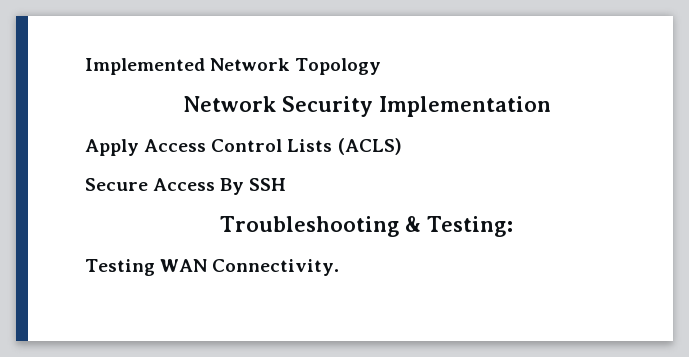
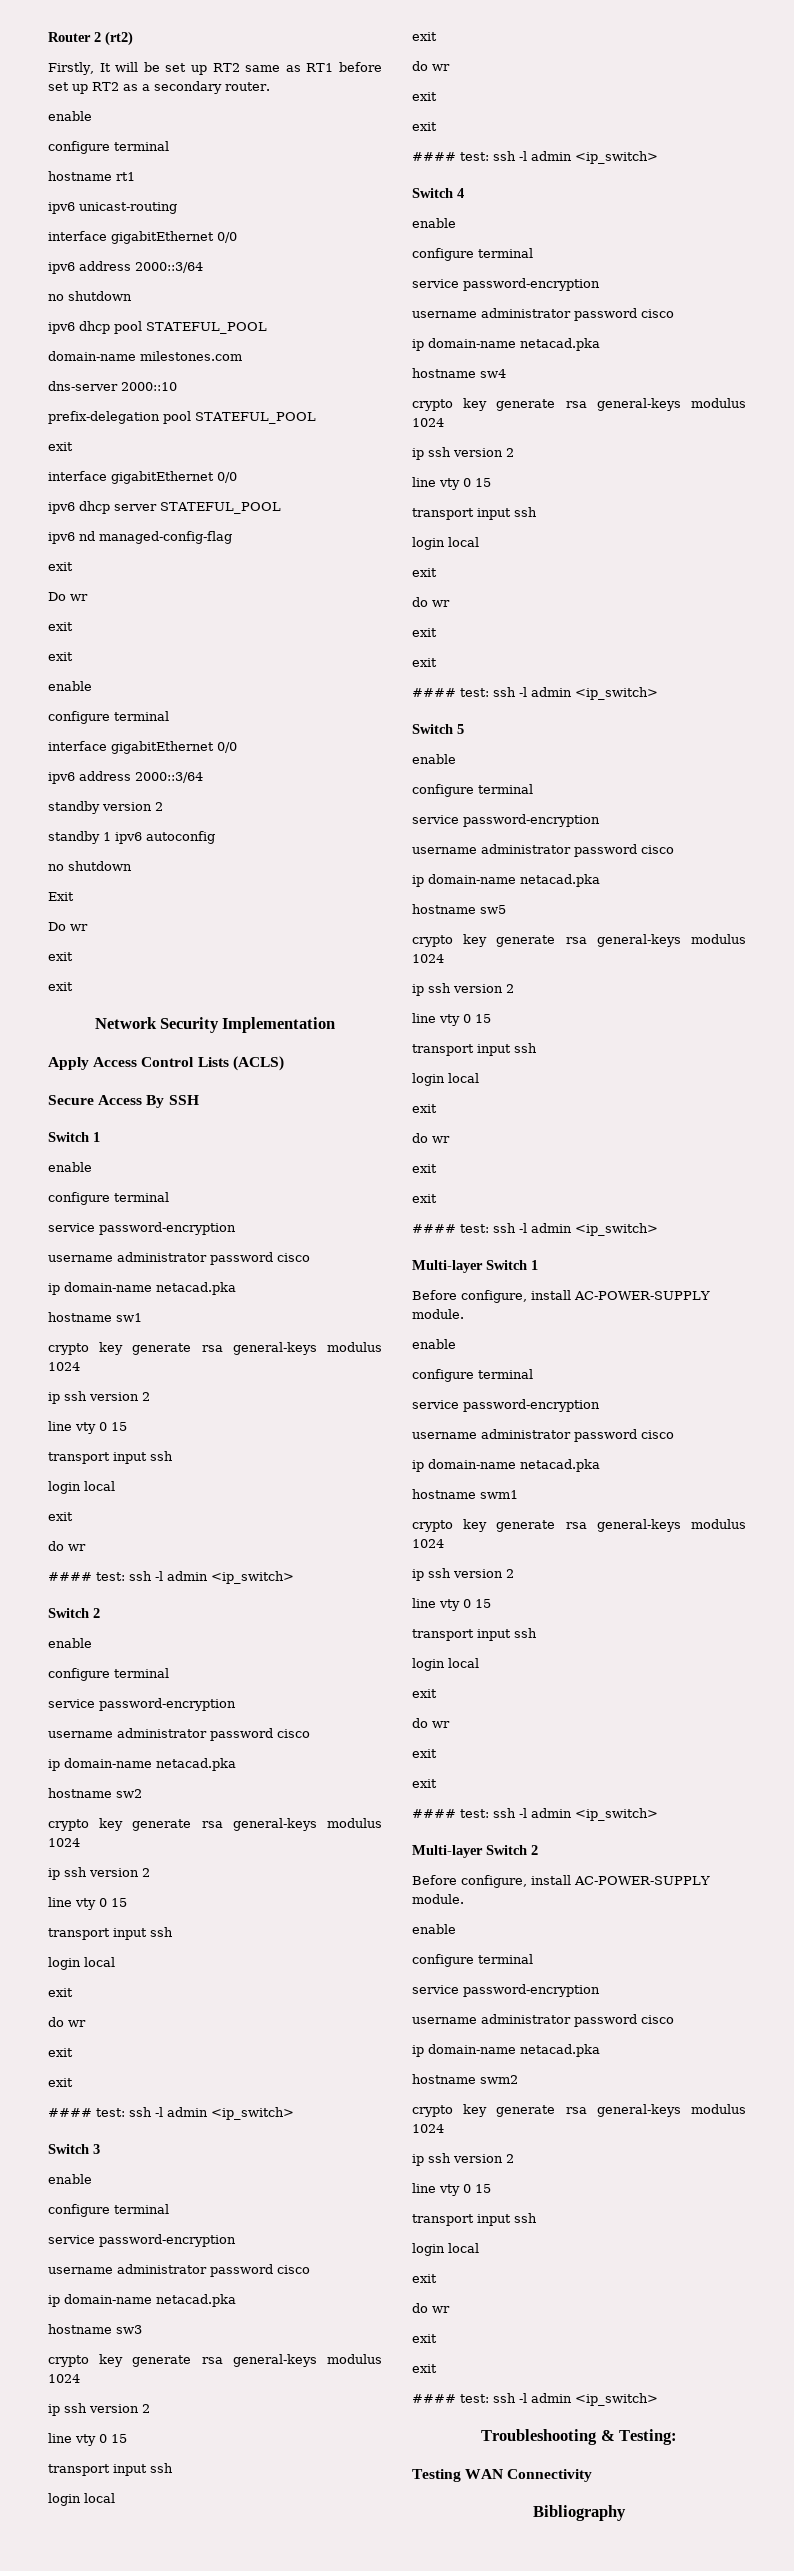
[85,58,382,75] Implemented Network Topology -> [48,31,133,46] [48,62,382,75] [48,81,270,94] [48,111,92,121] [48,141,169,154] [48,171,135,181] [48,202,177,214] [48,231,237,244] [48,261,203,274] [48,291,132,301] [48,321,267,334] [48,351,242,361] [48,381,177,391] [48,411,316,424] [48,442,73,451] [48,471,237,484] [48,501,281,514] [48,531,232,544] [48,562,73,571] [48,592,88,601] [48,622,73,631] [48,652,73,661] [48,681,92,691] [48,711,169,724] [48,741,237,754] [48,771,203,784] [48,801,163,814] [48,831,215,844] [48,861,132,871] [48,892,74,901] [48,922,88,931] [48,952,73,961] [48,982,73,991] Router 2 (rt2) // Firstly, It will be set up RT2 same as RT1 before set up RT2 as a secondary router. // enable // configure terminal // hostname rt1 // ipv6 unicast-routing // interface gigabitEthernet 0/0 // ipv6 address 2000::3/64 // no shutdown // ipv6 dhcp pool STATEFUL_POOL // domain-name milestones.com // dns-server 2000::10 // prefix-delegation pool STATEFUL_POOL // exit // interface gigabitEthernet 0/0 // ipv6 dhcp server STATEFUL_POOL // ipv6 nd managed-config-flag // exit // Do wr // exit // exit // enable // configure terminal // interface gigabitEthernet 0/0 // ipv6 address 2000::3/64 // standby version 2 // standby 1 ipv6 autoconfig // no shutdown // Exit // Do wr // exit // exit
(287, 184) none -> [48,1132,100,1142] [48,1162,92,1172] [48,1192,169,1205] [48,1222,236,1235] [48,1252,310,1265] [48,1282,236,1295] [48,1312,142,1322] [48,1342,382,1355] [48,1362,80,1371] [48,1391,150,1404] [48,1421,127,1434] [48,1451,173,1464] [48,1481,115,1494] [48,1512,73,1521] [48,1541,86,1551] [48,1571,294,1584] [48,1608,100,1618] [48,1638,92,1648] [48,1668,169,1681] [48,1698,236,1711] [48,1728,310,1741] [48,1758,236,1771] [48,1788,142,1798] [48,1818,382,1831] [48,1838,80,1847] [48,1867,150,1880] [48,1897,127,1910] [48,1927,173,1940] [48,1957,115,1970] [48,1988,73,1997] [48,2017,86,2027] [48,2048,73,2057] [48,2078,73,2087] [48,2107,294,2120] [48,2144,100,2154] [48,2174,92,2184] [48,2204,169,2217] [48,2234,236,2247] [48,2264,310,2277] [48,2294,236,2307] [48,2324,142,2334] [48,2354,382,2367] [48,2374,80,2383] [48,2403,150,2416] [48,2433,127,2446] [48,2463,173,2476] [48,2493,115,2506] [412,32,437,41] [412,61,450,71] [412,92,437,101] [412,122,437,131] [412,151,658,164] [412,188,464,198] [412,218,456,228] [412,248,533,261] [412,278,600,291] [412,308,674,321] [412,338,600,351] [412,368,506,378] [412,398,746,411] [412,418,444,427] [412,447,514,460] [412,477,491,490] [412,507,537,520] [412,537,479,550] [412,568,437,577] [412,597,450,607] [412,628,437,637] [412,658,437,667] [412,687,658,700] [412,724,464,734] [412,754,456,764] [412,784,533,797] [412,814,600,827] [412,844,674,857] [412,874,600,887] [412,904,506,914] [412,934,746,947] [412,954,444,963] [412,983,514,996] [412,1013,491,1026] [412,1043,537,1056] [412,1073,479,1086] [412,1104,437,1113] [412,1133,450,1143] [412,1164,437,1173] [412,1194,437,1203] [412,1223,658,1236] [412,1260,538,1273] [412,1290,710,1303] [412,1309,464,1319] [412,1339,456,1349] [412,1369,533,1382] [412,1399,600,1412] [412,1429,674,1442] [412,1459,600,1472] [412,1489,518,1499] [412,1519,746,1532] [412,1539,444,1548] [412,1568,514,1581] [412,1598,491,1611] [412,1628,537,1641] [412,1658,479,1671] [412,1689,437,1698] [412,1718,450,1728] [412,1749,437,1758] [412,1779,437,1788] [412,1808,658,1821] [412,1845,538,1858] [412,1875,710,1888] [412,1894,464,1904] [412,1924,456,1934] [412,1954,533,1967] [412,1984,600,1997] [412,2014,674,2027] [412,2044,600,2057] [412,2074,518,2084] [412,2104,746,2117] [412,2124,444,2133] [412,2153,514,2166] [412,2183,491,2196] [412,2213,537,2226] [412,2243,479,2256] [412,2274,437,2283] [412,2303,450,2313] [412,2334,437,2343] [412,2364,437,2373] [412,2393,658,2406] // Switch 1 // enable // configure terminal // service password-encryption // username administrator password cisco // ip domain-name netacad.pka // hostname sw1 // crypto key generate rsa general-keys modulus 1024 // ip ssh version 2 // line vty 0 15 // transport input ssh // login local // exit // do wr // #### test: ssh -l admin <ip_switch> // Switch 2 // enable // configure terminal // service password-encryption // username administrator password cisco // ip domain-name netacad.pka // hostname sw2 // crypto key generate rsa general-keys modulus 1024 // ip ssh version 2 // line vty 0 15 // transport input ssh // login local // exit // do wr // exit // exit // #### test: ssh -l admin <ip_switch> // Switch 3 // enable // configure terminal // service password-encryption // username administrator password cisco // ip domain-name netacad.pka // hostname sw3 // crypto key generate rsa general-keys modulus 1024 // ip ssh version 2 // line vty 0 15 // transport input ssh // login local // exit // do wr // exit // exit // #### test: ssh -l admin <ip_switch> // Switch 4 // enable // configure terminal // service password-encryption // username administrator password cisco // ip domain-name netacad.pka // hostname sw4 // crypto key generate rsa general-keys modulus 1024 // ip ssh version 2 // line vty 0 15 // transport input ssh // login local // exit // do wr // exit // exit // #### test: ssh -l admin <ip_switch> // Switch 5 // enable // configure terminal // service password-encryption // username administrator password cisco // ip domain-name netacad.pka // hostname sw5 // crypto key generate rsa general-keys modulus 1024 // ip ssh version 2 // line vty 0 15 // transport input ssh // login local // exit // do wr // exit // exit // #### test: ssh -l admin <ip_switch> // Multi-layer Switch 1 // Before configure, install AC-POWER-SUPPLY module. // enable // configure terminal // service password-encryption // username administrator password cisco // ip domain-name netacad.pka // hostname swm1 // crypto key generate rsa general-keys modulus 1024 // ip ssh version 2 // line vty 0 15 // transport input ssh // login local // exit // do wr // exit // exit // #### test: ssh -l admin <ip_switch> // Multi-layer Switch 2 // Before configure, install AC-POWER-SUPPLY module. // enable // configure terminal // service password-encryption // username administrator password cisco // ip domain-name netacad.pka // hostname swm2 // crypto key generate rsa general-keys modulus 1024 // ip ssh version 2 // line vty 0 15 // transport input ssh // login local // exit // do wr // exit // exit // #### test: ssh -l admin <ip_switch>
[212,259,340,276] Connectivity. -> [507,2469,593,2482] [533,2505,626,2521] Connectivity // Bibliography

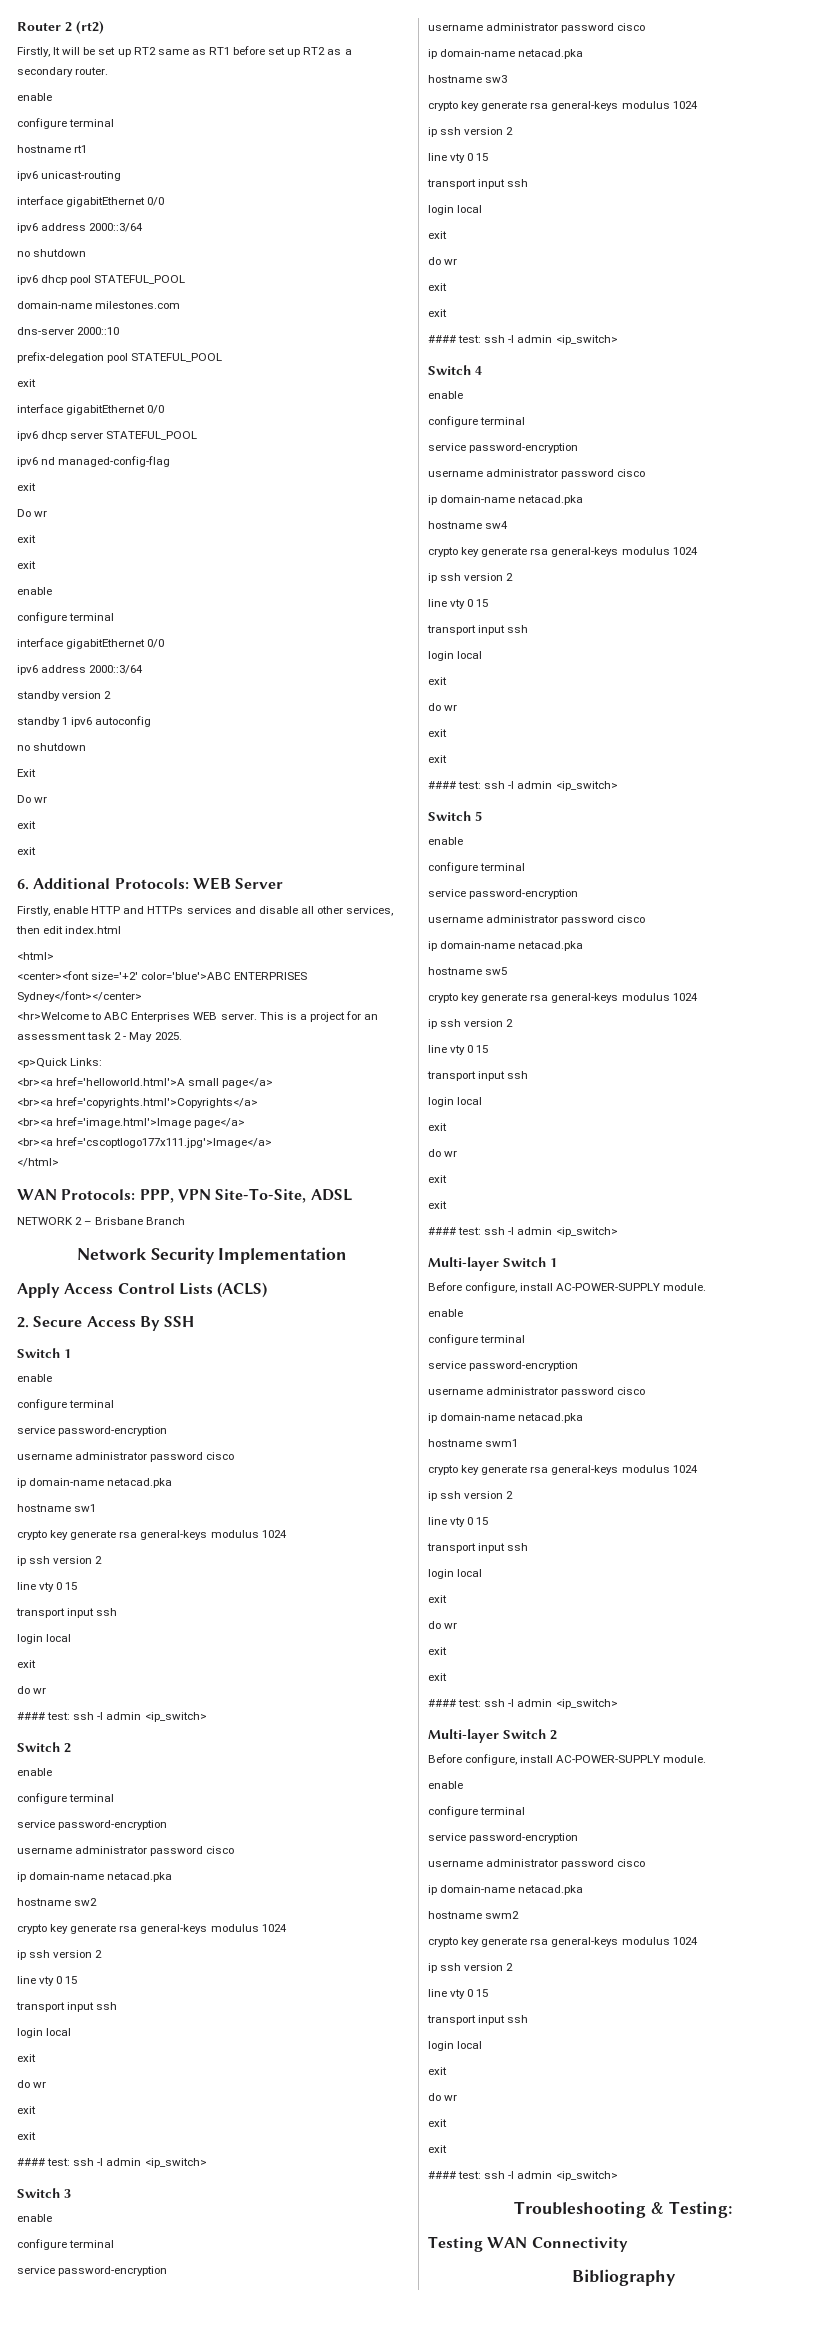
(73, 986) none -> [17,877,284,890] [17,906,394,916] [16,926,122,934] [17,952,54,960] [17,971,308,980] [17,991,142,1002] [17,1011,379,1022] [17,1032,182,1042] [17,1058,103,1068] [17,1077,274,1088] [17,1097,259,1108] [17,1117,246,1128] [17,1137,273,1148] [17,1158,59,1167] [17,1188,352,1203] [17,1217,186,1225] // 6. Additional Protocols: WEB Server // Firstly, enable HTTP and HTTPs services and disable all other services, then edit index.html // <html> // <center><font size='+2' color='blue'>ABC ENTERPRISES Sydney</font></center> // <hr>Welcome to ABC Enterprises WEB server. This is a project for an assessment task 2 - May 2025. // <p>Quick Links: // <br><a href='helloworld.html'>A small page</a> // <br><a href='copyrights.html'>Copyrights</a> // <br><a href='image.html'>Image page</a> // <br><a href='cscoptlogo177x111.jpg'>Image</a> // </html> // WAN Protocols: PPP, VPN Site-To-Site, ADSL // NETWORK 2 – Brisbane Branch
(284, 1063) none -> [17,1317,29,1328] 2.

